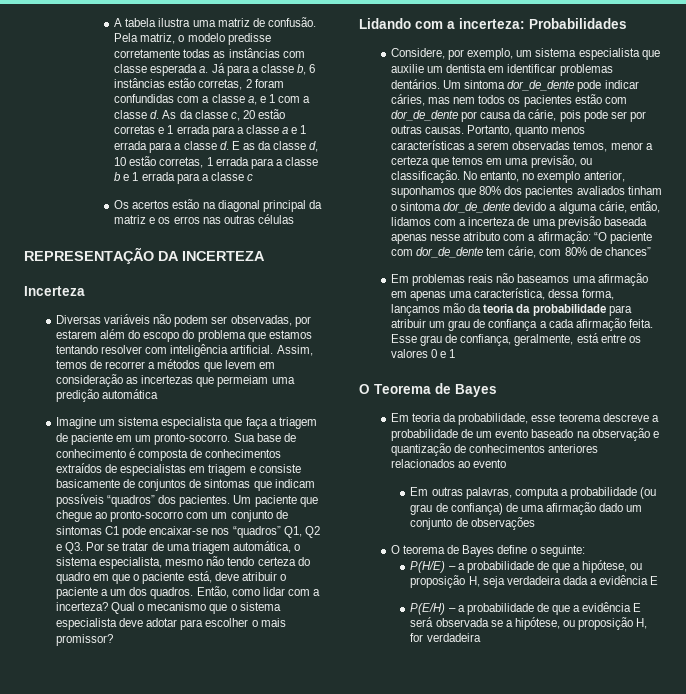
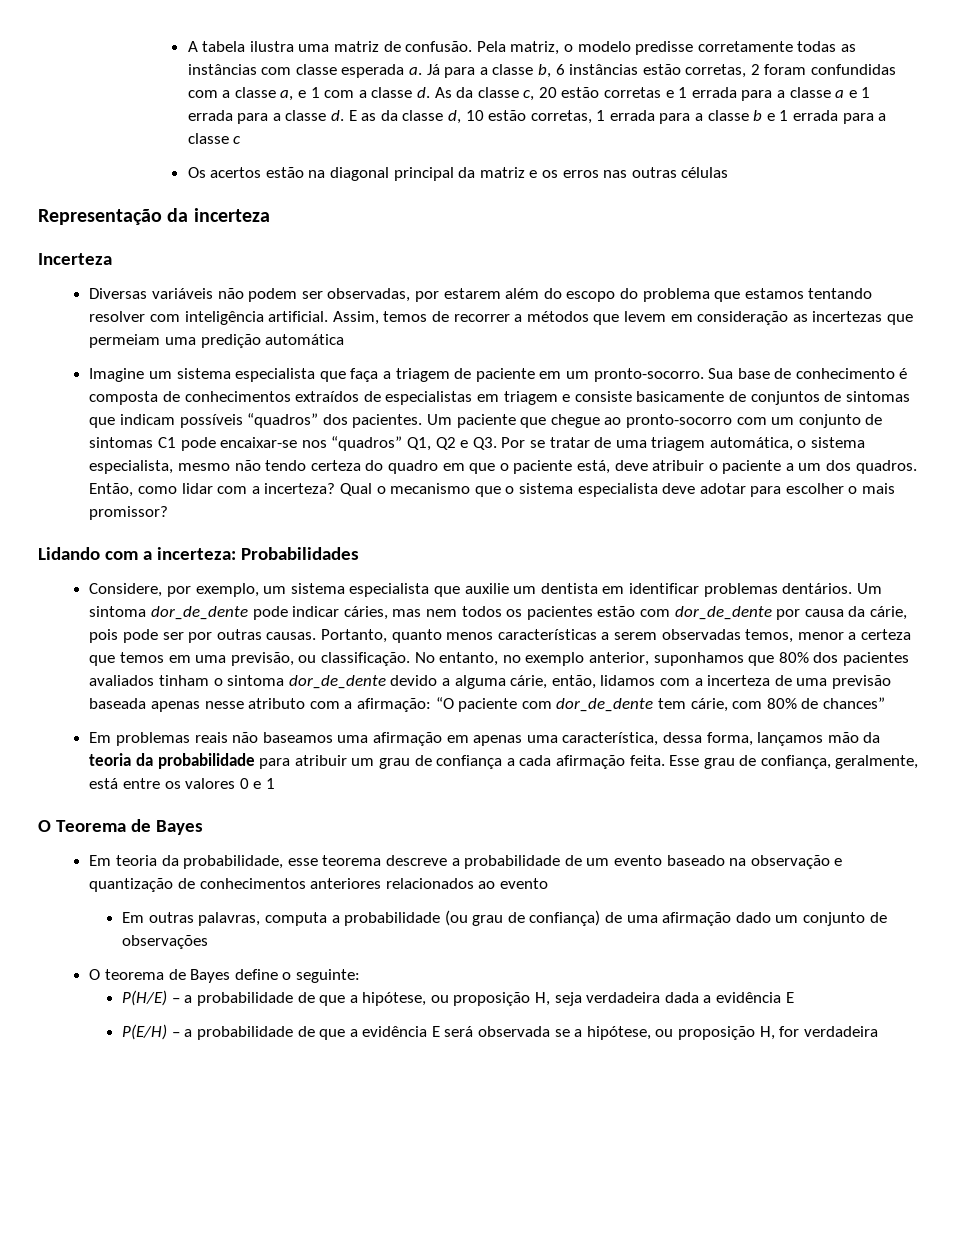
[24,247,265,264] REPRESENTAÇÃO DA INCERTEZA -> [38,208,270,225] Representação da incerteza

